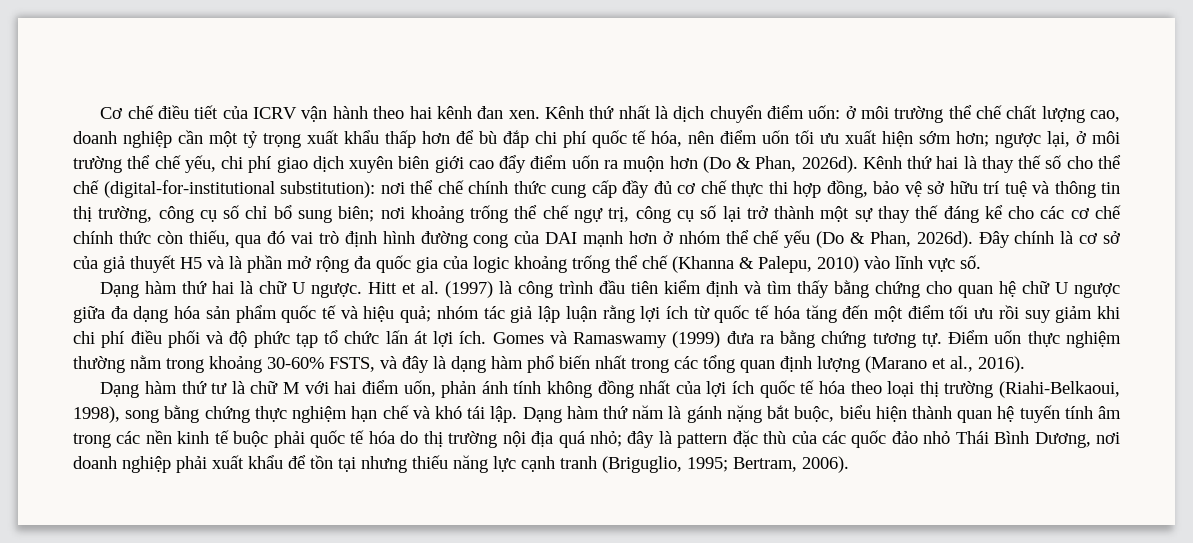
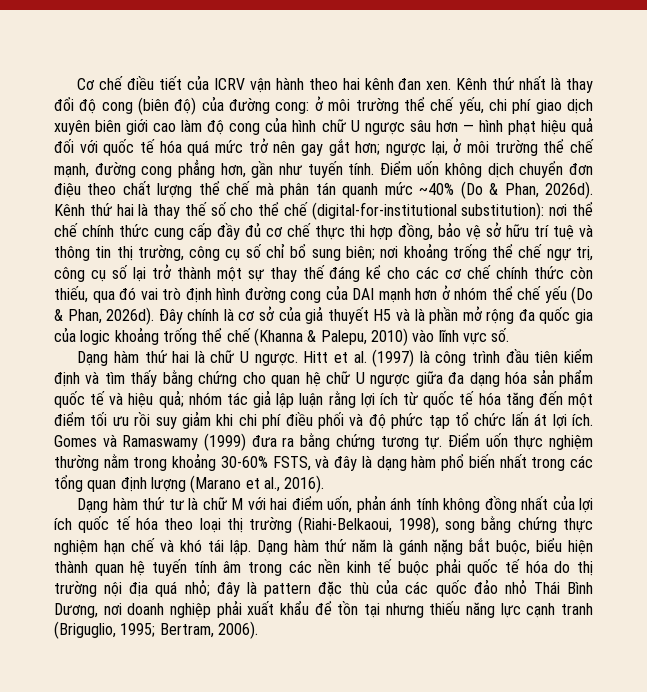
[673,105,1121,123] [73,130,1071,148] dịch chuyển điểm uốn: ở môi trường thể chế chất lượng cao, doanh nghiệp cần một tỷ trọng xuất khẩu thấp hơn để bù đắp chi phí quốc tế hóa, nên điểm uốn tối ưu xuất hiện sớm hơn; ngược lại, -> [566,78,594,93] [54,96,310,115] thay đổi độ cong (biên độ) của đường cong:
[499,155,698,173] đẩy điểm uốn ra muộn hơn -> [181,117,593,135] [54,138,595,156] [54,159,594,178] [54,180,455,198] làm độ cong của hình chữ U ngược sâu hơn — hình phạt hiệu quả đối với quốc tế hóa quá mức trở nên gay gắt hơn; ngược lại, ở môi trường thể chế mạnh, đường cong phẳng hơn, gần như tuyến tính. Điểm uốn không dịch chuyển đơn điệu theo chất lượng thể chế mà phân tán quanh mức ~40%

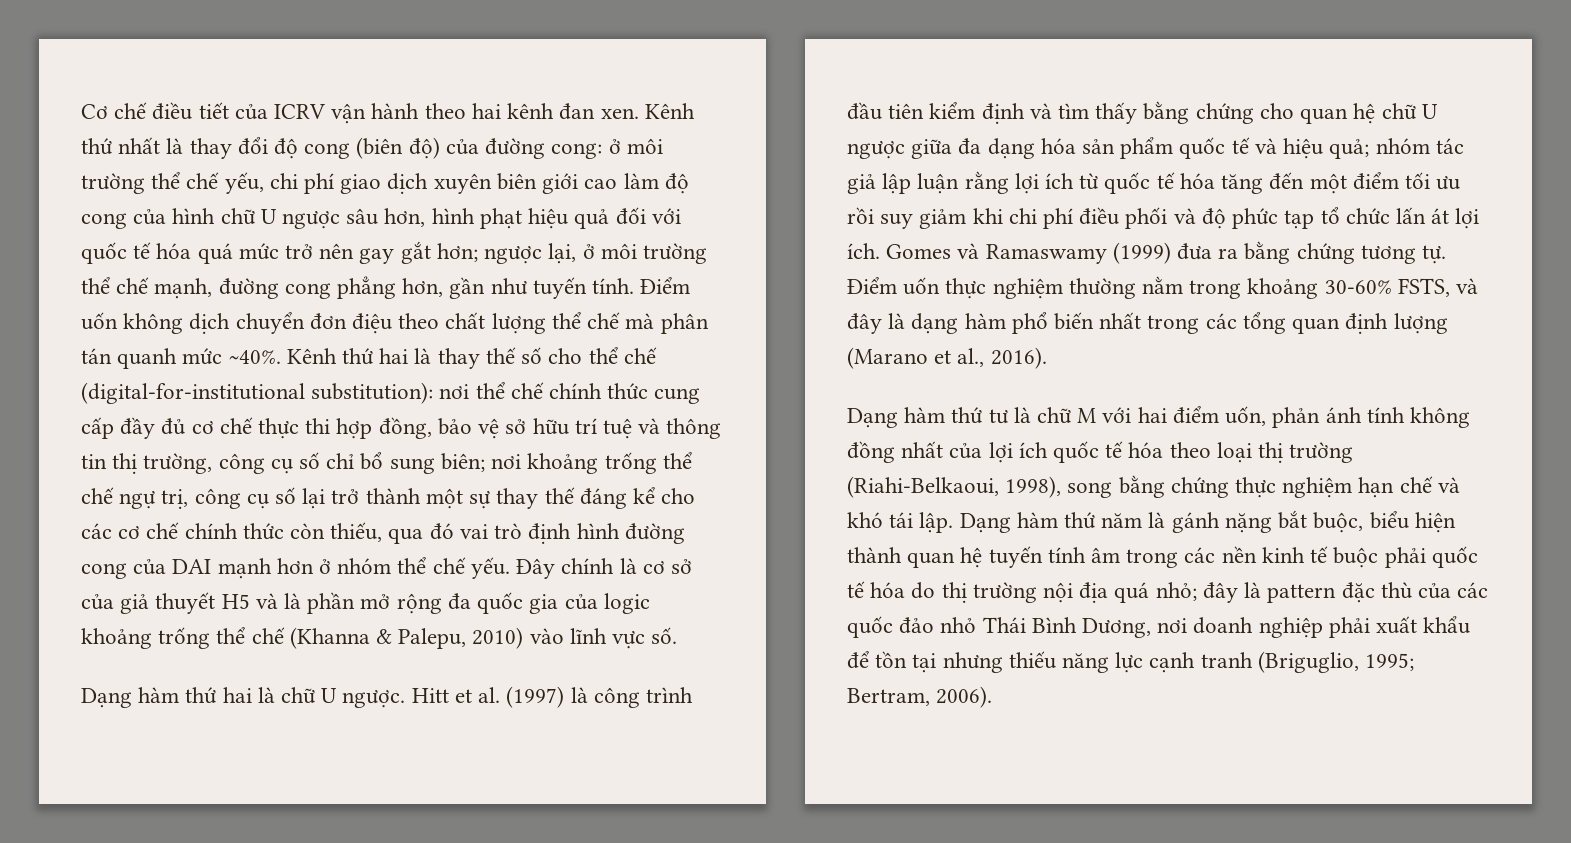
[435,120,474,132] hơn — -> [384,208,426,227] hơn,
[419,181,593,199] ~40% (Do & Phan, 2026d). -> [228,350,281,364] ~40%.
[544,286,593,304] [54,307,155,325] yếu (Do & Phan, 2026d). -> [470,557,510,579] yếu.

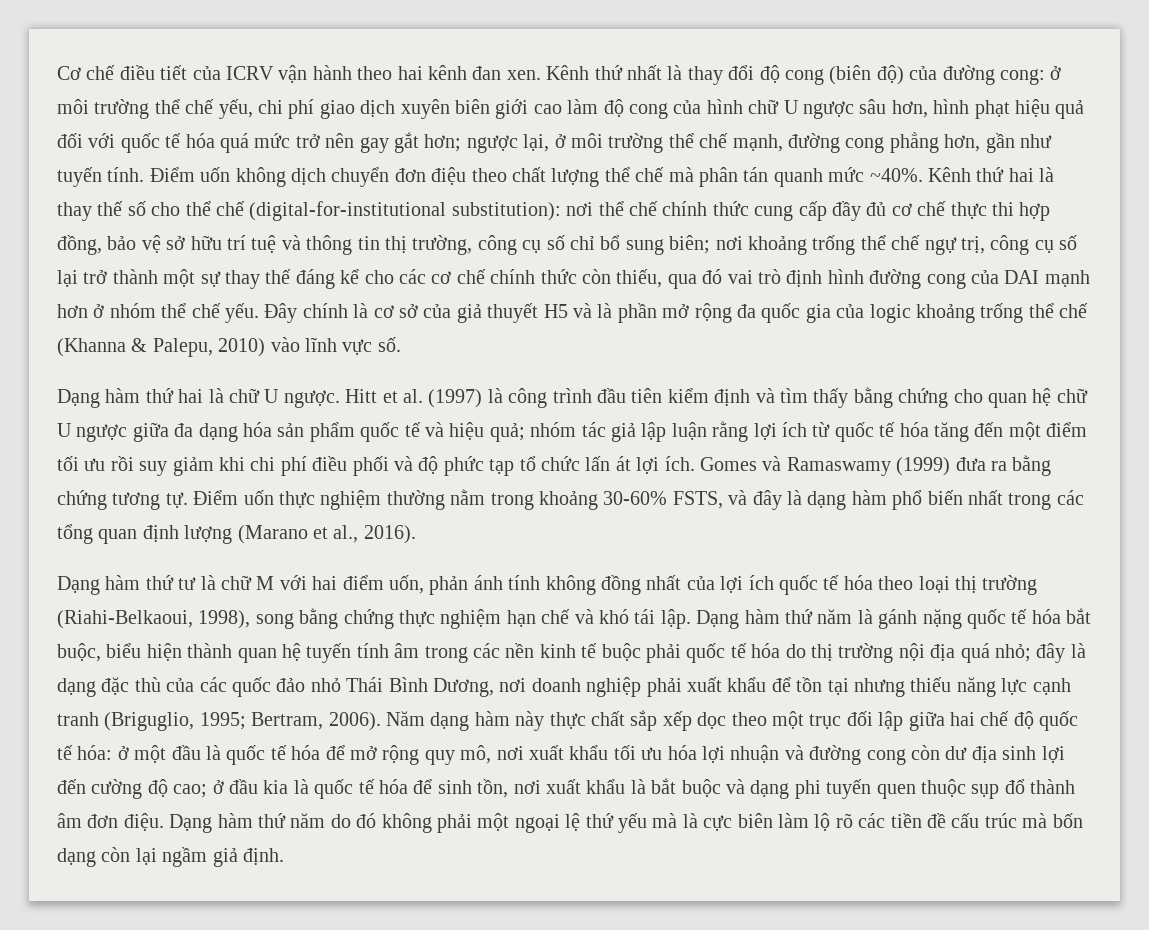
(1272, 523) none -> [966,609,1061,629] quốc tế hóa
[1267,584,1337,603] pattern -> [57,678,96,697] dạng
(993, 697) none -> [386,710,1079,731] [57,745,1065,765] [57,778,1076,799] [57,813,1083,833] [57,847,284,867] Năm dạng hàm này thực chất sắp xếp dọc theo một trục đối lập giữa hai chế độ quốc tế hóa: ở một đầu là quốc tế hóa để mở rộng quy mô, nơi xuất khẩu tối ưu hóa lợi nhuận và đường cong còn dư địa sinh lợi đến cường độ cao; ở đầu kia là quốc tế hóa để sinh tồn, nơi xuất khẩu là bắt buộc và dạng phi tuyến quen thuộc sụp đổ thành âm đơn điệu. Dạng hàm thứ năm do đó không phải một ngoại lệ thứ yếu mà là cực biên làm lộ rõ các tiền đề cấu trúc mà bốn dạng còn lại ngầm giả định.

